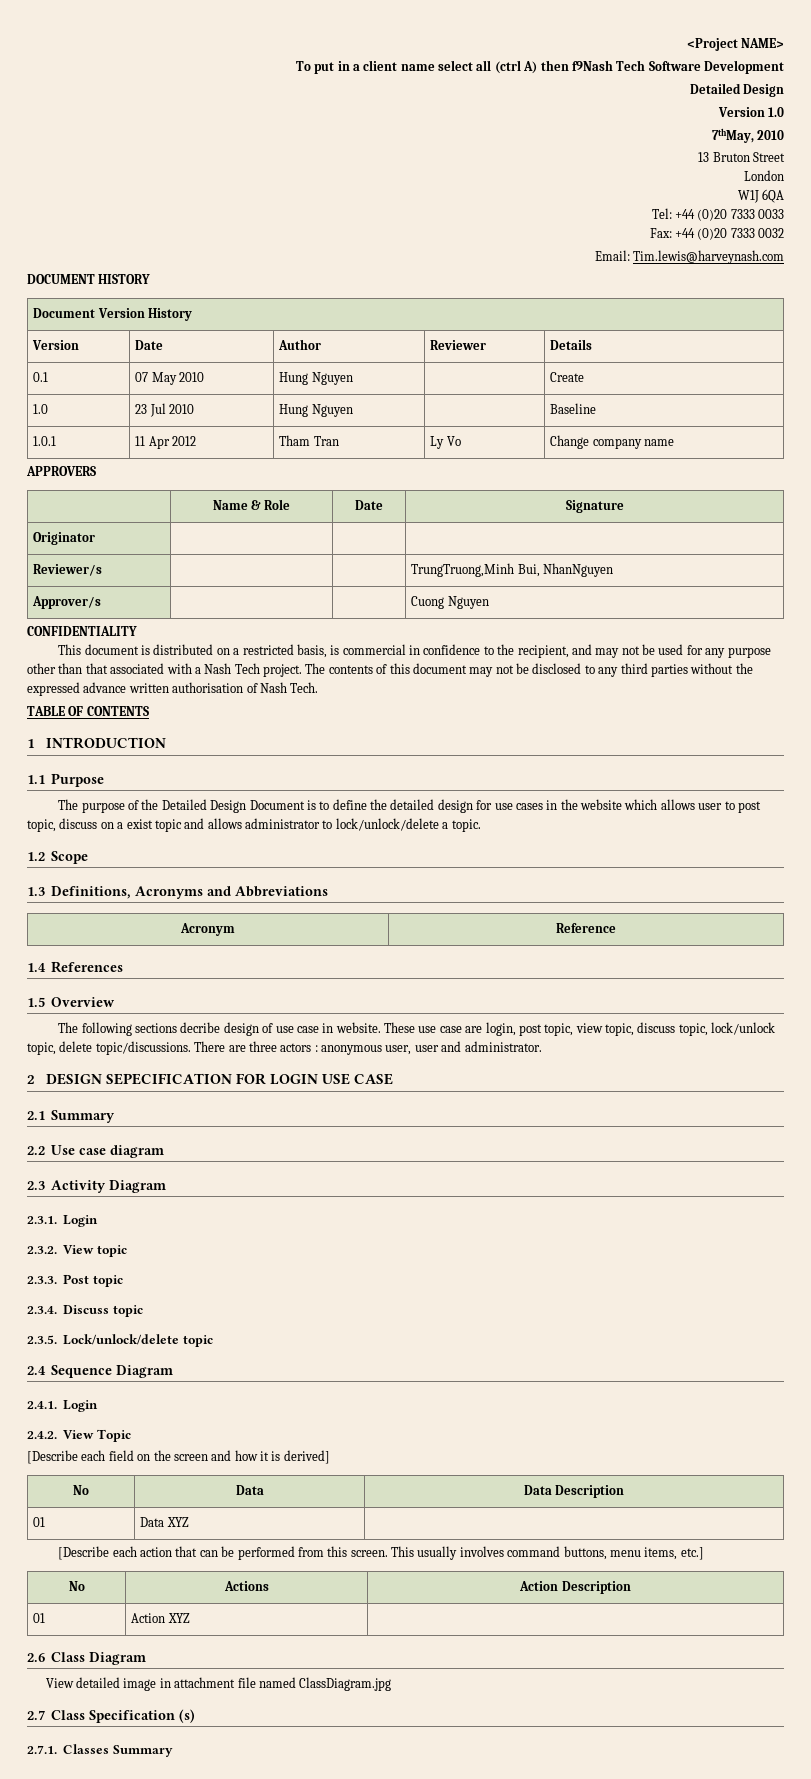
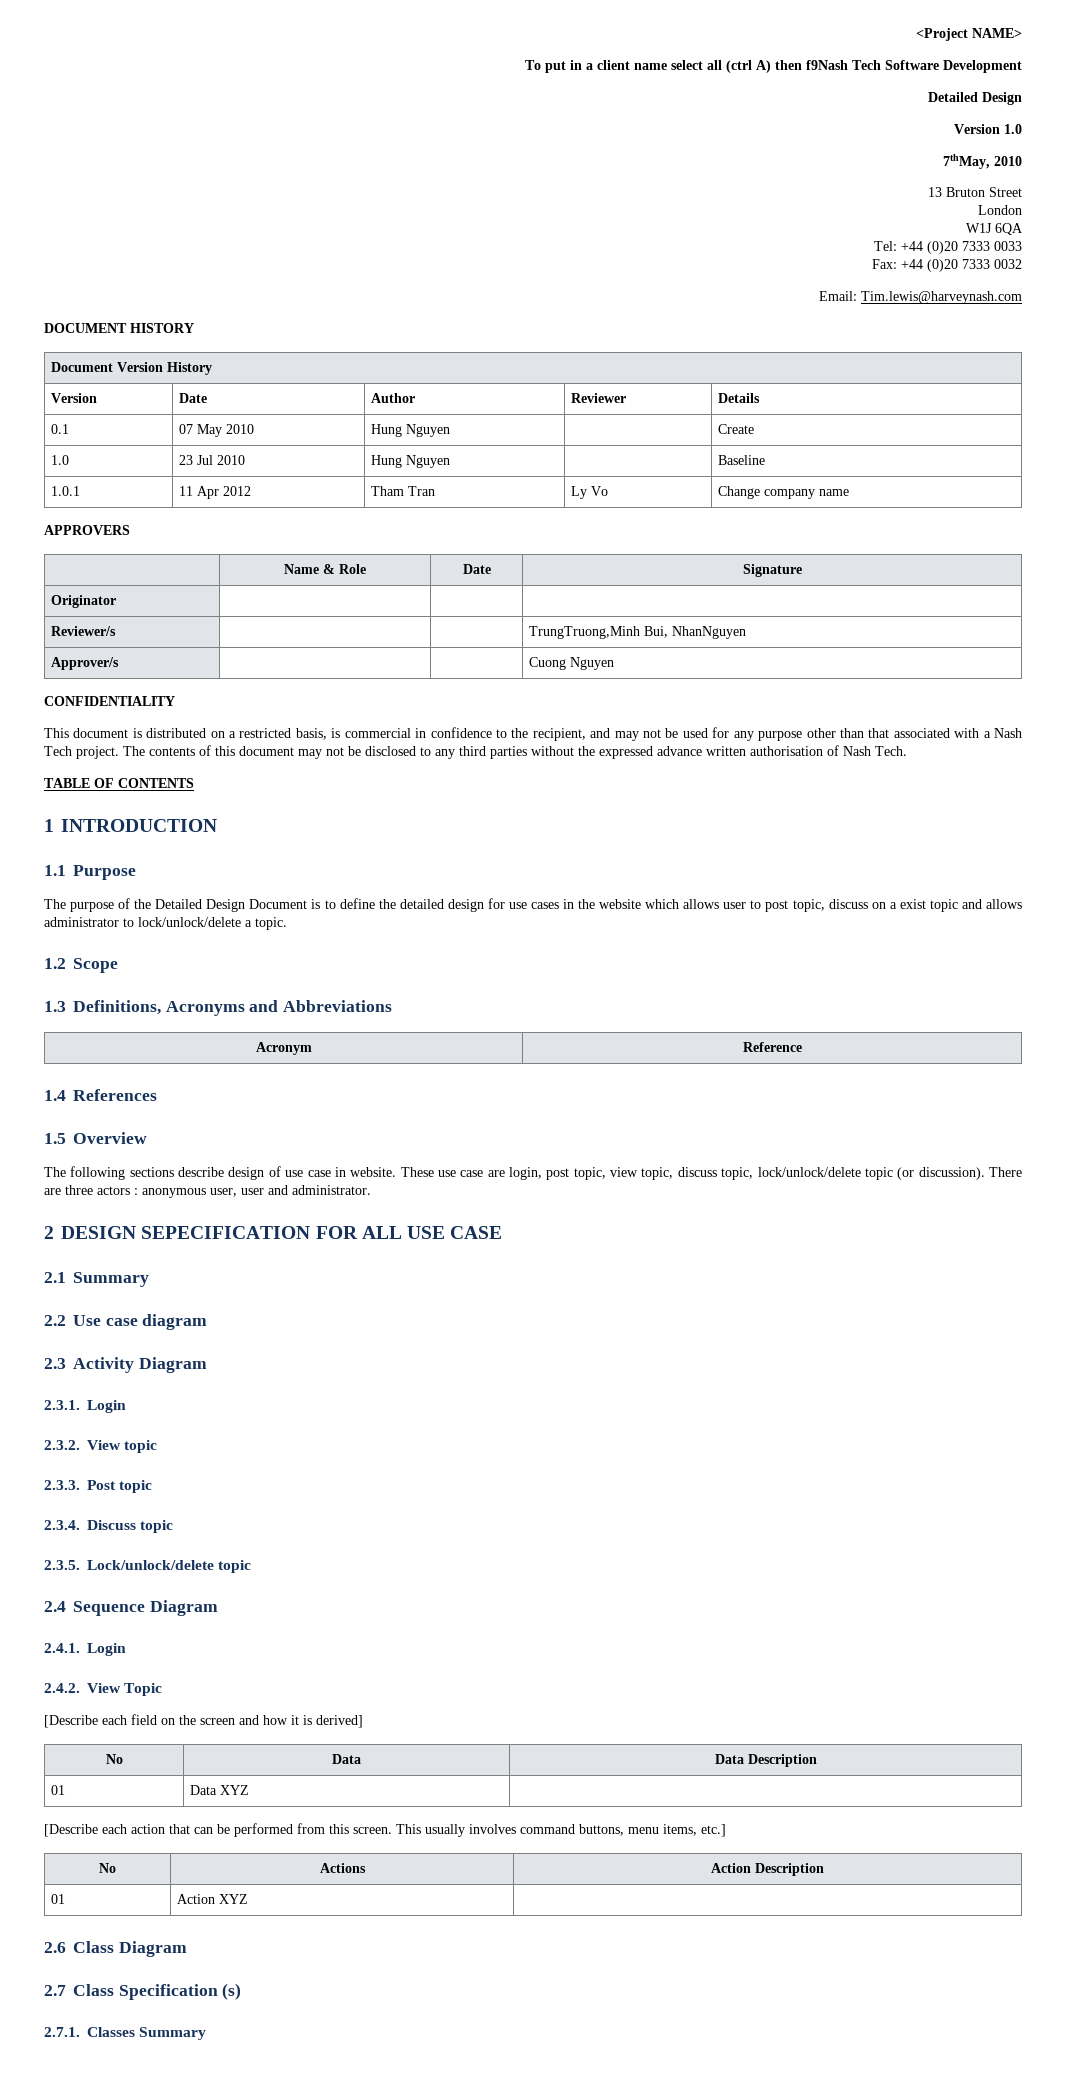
[180,1022,221,1033] decribe -> [178,1167,225,1177] describe
[711,1022,776,1035] [27,1041,191,1055] lock/unlock topic, delete topic/discussions. -> [757,1167,985,1180] lock/unlock/delete topic (or discussion).
[269,1074,318,1085] LOGIN -> [361,1226,402,1239] ALL
[45,1677,392,1691] // View detailed image in attachment file named ClassDiagram.jpg -> (187, 1949) none

